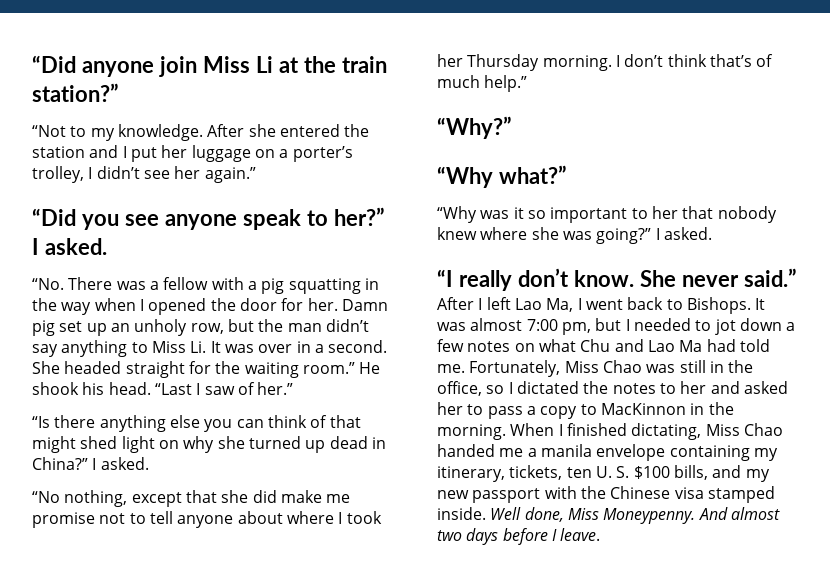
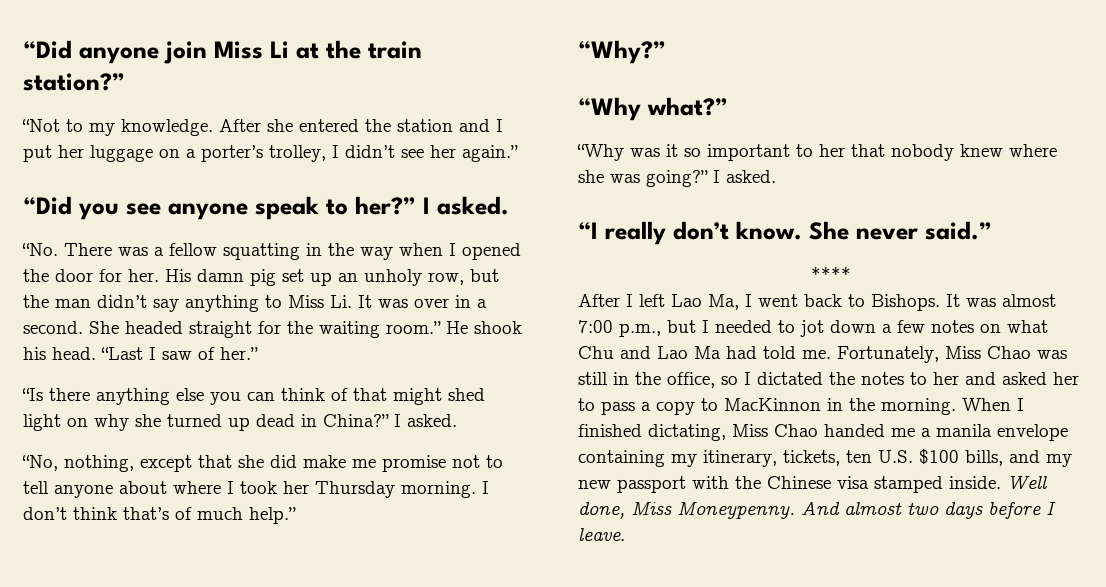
[211,277,285,294] with a pig -> (217, 249) none
[341,299,388,311] Damn -> [165,269,244,282] His damn
[32,491,60,503] “No -> [22,455,58,471] “No,
(797, 277) none -> [810,266,851,281] // ****
[561,322,591,335] pm, -> [619,323,661,337] p.m.,
[595,466,630,478] U. S. -> [878,450,913,463] U.S.

